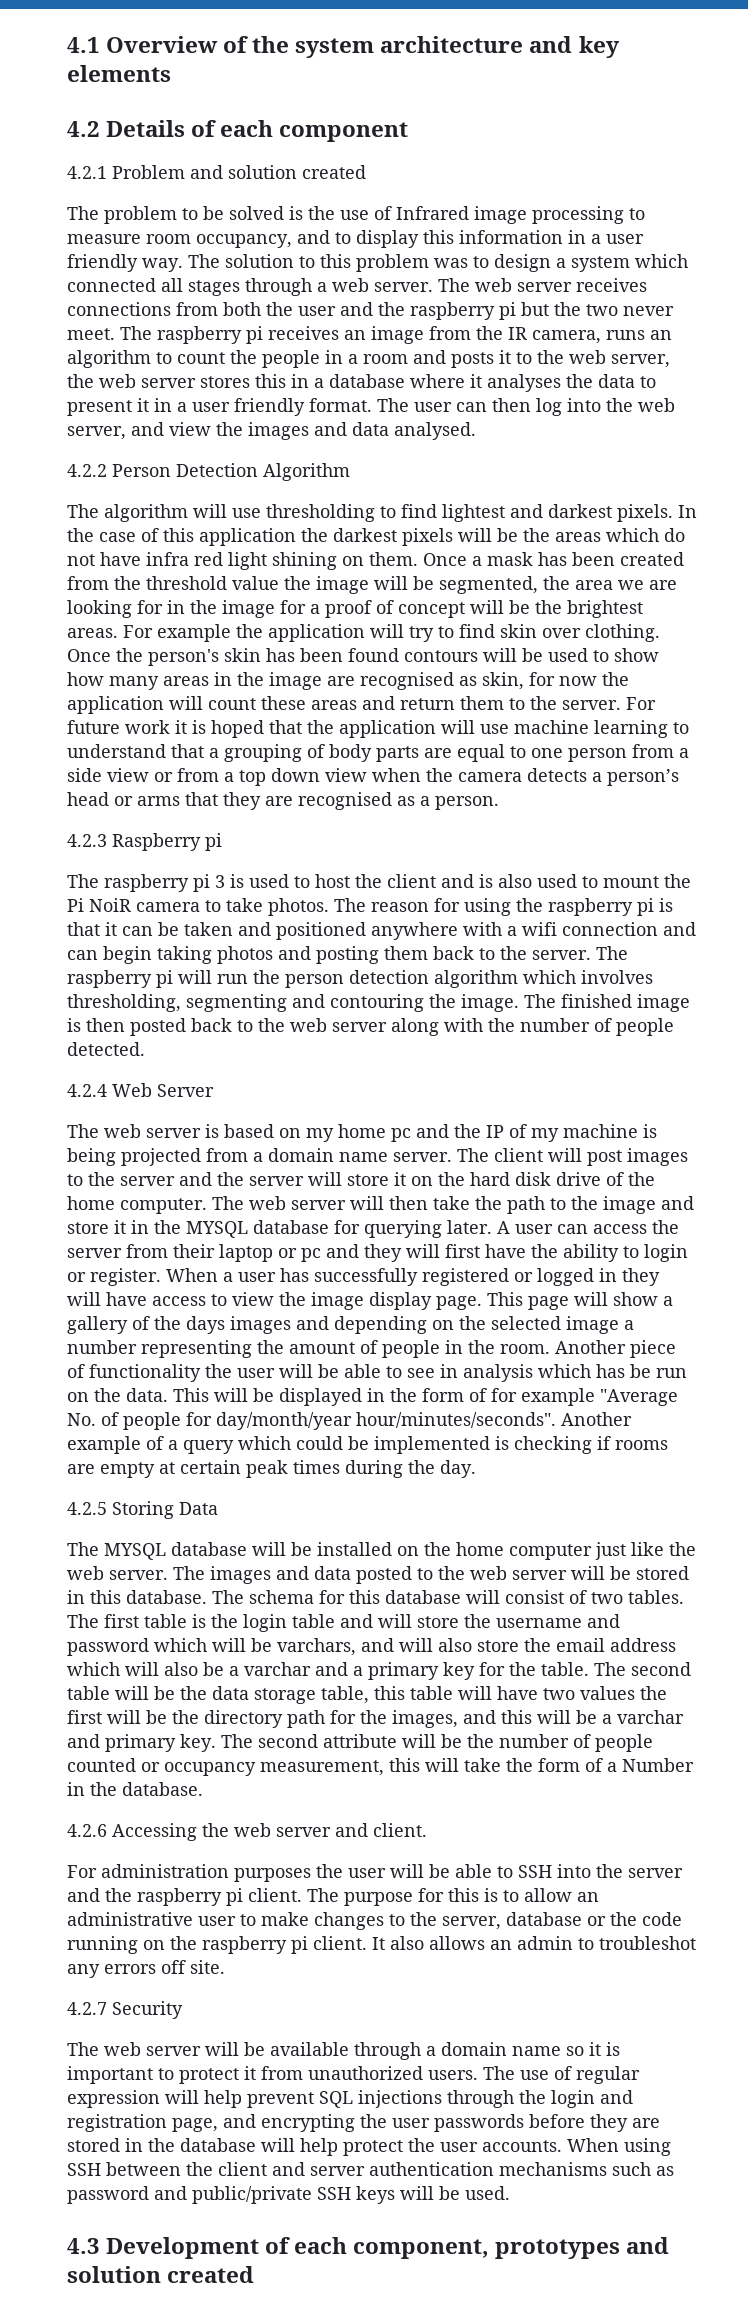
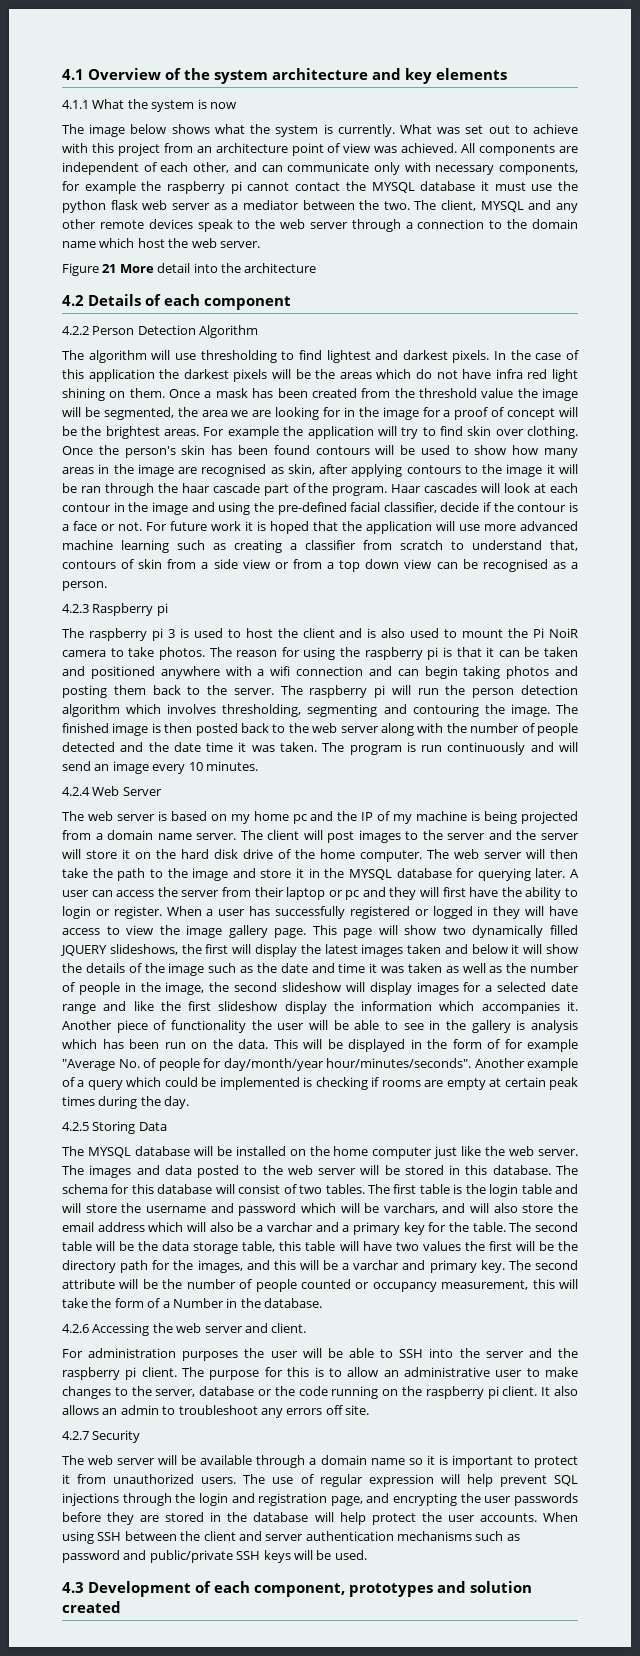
(171, 73) none -> [62,99,236,112] [62,124,579,137] [62,143,578,156] [62,162,578,175] [62,181,578,194] [62,200,579,213] [62,219,579,232] [62,238,260,248] [62,263,317,276] // 4.1.1 What the system is now // The image below shows what the system is currently. What was set out to achieve with this project from an architecture point of view was achieved. All components are independent of each other, and can communicate only with necessary components, for example the raspberry pi cannot contact the MYSQL database it must use the python flask web server as a mediator between the two. The client, MYSQL and any other remote devices speak to the web server through a connection to the domain name which host the web server. // Figure 21 More detail into the architecture
[67,165,366,179] [67,206,645,224] [67,230,644,248] [67,254,688,272] [67,278,647,296] [67,302,674,320] [67,326,672,344] [67,350,670,368] [67,374,656,392] [67,398,675,416] [67,422,476,440] // 4.2.1 Problem and solution created // The problem to be solved is the use of Infrared image processing to measure room occupancy, and to display this information in a user friendly way. The solution to this problem was to design a system which connected all stages through a web server. The web server receives connections from both the user and the raspberry pi but the two never meet. The raspberry pi receives an image from the IR camera, runs an algorithm to count the people in a room and posts it to the web server, the web server stores this in a database where it analyses the data to present it in a user friendly format. The user can then log into the web server, and view the images and data analysed. -> (291, 303) none
[529,672,629,686] [67,696,621,714] for now the application will count these areas and return them to the server. -> [319,464,578,477] [62,483,578,496] [62,502,579,515] [62,521,142,531] after applying contours to the image it will be ran through the haar cascade part of the program. Haar cascades will look at each contour in the image and using the pre-defined facial classifier, decide if the contour is a face or not.
[514,720,689,738] [67,744,627,762] machine learning to understand that a grouping of body parts are equal to one person -> [484,521,578,531] [62,540,578,553] [62,559,163,569] more advanced machine learning such as creating a classifier from scratch to understand that, contours of skin
[372,768,679,786] [67,792,293,810] when the camera detects a person’s head or arms that they are -> [436,559,478,569] can be
[67,1042,145,1056] detected. -> [62,742,578,755] [62,761,258,774] detected and the date time it was taken. The program is run continuously and will send an image every 10 minutes.
[369,1292,432,1310] display -> [228,925,268,938] gallery
[663,1296,673,1306] [67,1316,634,1334] [67,1340,550,1358] a gallery of the days images and depending on the selected image a number representing the amount of people in the room. -> [442,925,578,938] [60,944,578,957] [62,963,579,976] [62,982,578,995] [62,1001,578,1014] two dynamically filled JQUERY slideshows, the first will display the latest images taken and below it will show the details of the image such as the date and time it was taken as well as the number of people in the image, the second slideshow will display images for a selected date range and like the first slideshow display the information which accompanies it.
(458, 1371) none -> [446,1020,526,1033] the gallery is
[630,1364,651,1378] be -> [129,1039,159,1049] been
[599,1936,696,1950] troubleshot -> [178,1405,258,1415] troubleshoot

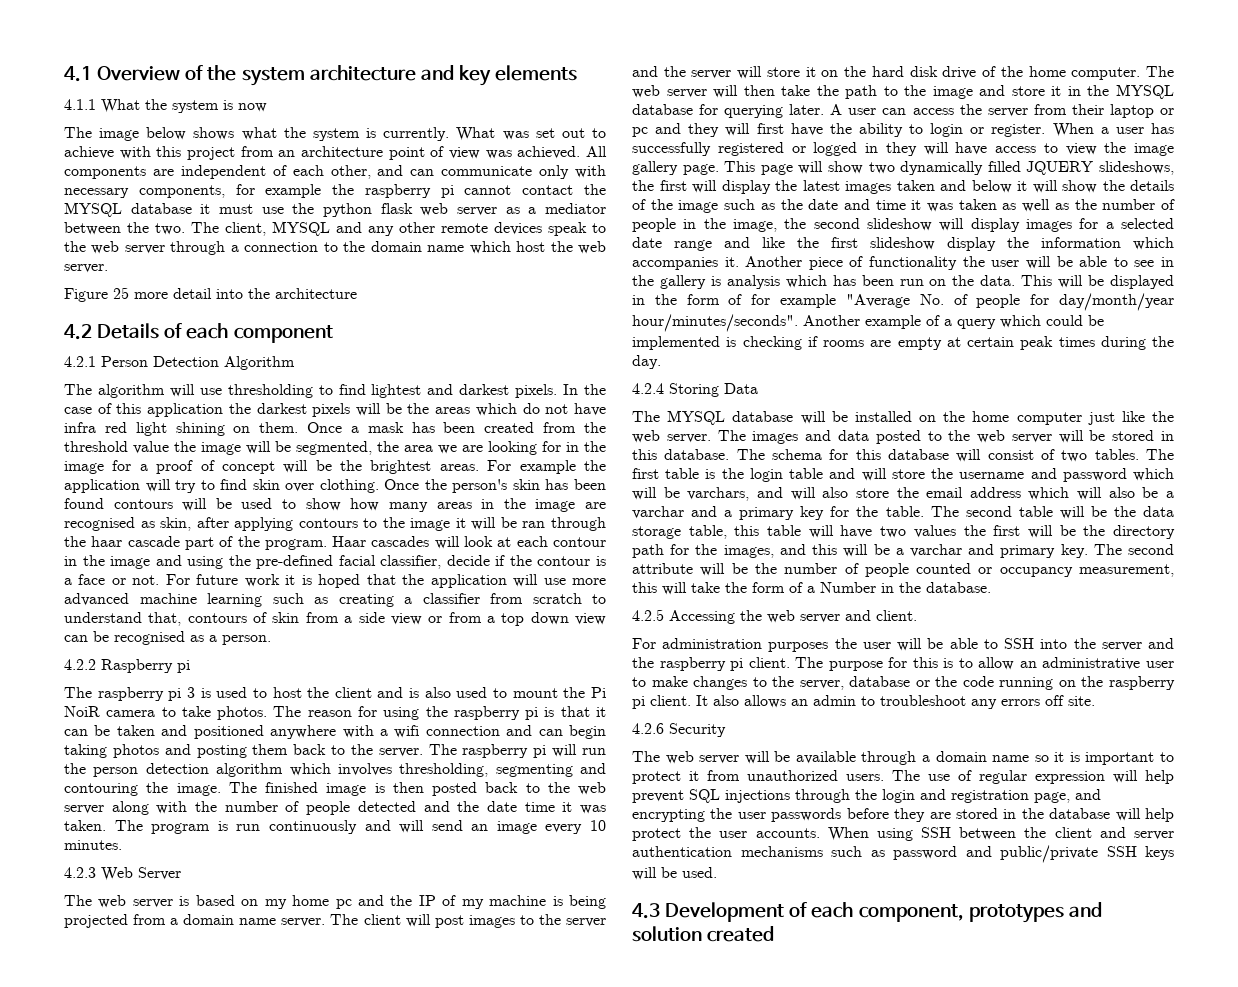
[102,264,154,273] 21 More -> [113,287,168,299] 25 more
[62,326,89,335] 4.2.2 -> [64,356,96,367] 4.2.1
[62,604,89,613] 4.2.3 -> [64,659,96,670] 4.2.2
[62,787,90,796] 4.2.4 -> [64,867,96,878] 4.2.3
[62,1122,89,1131] 4.2.5 -> [632,383,664,394] 4.2.4
[62,1324,89,1333] 4.2.6 -> [632,609,664,621] 4.2.5
[62,1431,89,1440] 4.2.7 -> [632,723,664,734] 4.2.6

